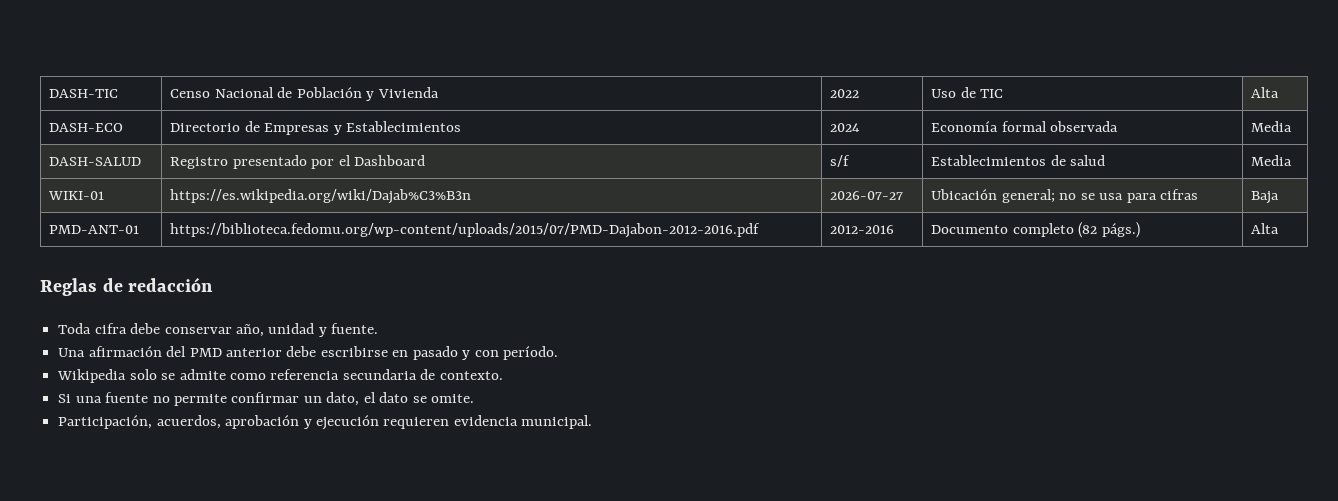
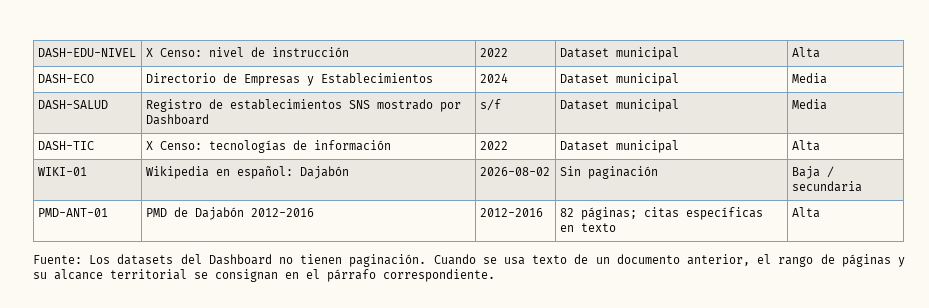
[49,89,119,98] [170,87,439,101] [830,89,860,98] [931,87,1004,98] DASH-TIC | Censo Nacional de Población y Vivienda | 2022 | Uso de TIC -> [37,48,136,57] [145,47,349,57] [479,48,508,57] [559,47,679,60] DASH-EDU-NIVEL | X Censo: nivel de instrucción | 2022 | Dataset municipal
[931,121,1119,132] Economía formal observada -> [559,73,679,86] Dataset municipal
[232,155,426,169] [830,155,851,167] [931,155,1106,166] [1251,155,1293,166] [48,191,105,200] [170,189,472,204] [830,191,904,200] [931,189,1199,203] presentado por el Dashboard | s/f | Establecimientos de salud | Media // WIKI-01 | https://es.wikipedia.org/wiki/Dajab%C3%B3n | 2026-07-27 | Ubicación general; no se usa para cifras -> [208,99,461,112] [145,114,209,125] [479,99,501,111] [559,99,679,112] [791,99,827,110] [37,141,94,150] [145,140,391,153] [479,141,508,150] [559,140,679,153] [791,140,820,151] [37,167,87,176] [145,166,349,179] [479,167,550,176] [559,166,658,179] de establecimientos SNS mostrado por Dashboard | s/f | Dataset municipal | Media // DASH-TIC | X Censo: tecnologías de información | 2022 | Dataset municipal | Alta // WIKI-01 | Wikipedia en español: Dajabón | 2026-08-02 | Sin paginación
(1280, 197) none -> [826,166,834,178] [791,181,862,192] / secundaria
[170,223,761,238] [830,225,895,234] [931,222,1140,238] [1251,223,1280,234] [40,277,214,296] [58,323,379,337] [58,346,559,360] [57,369,503,383] [58,392,475,406] [58,415,593,430] https://biblioteca.fedomu.org/wp-content/uploads/2015/07/PMD-Dajabon-2012-2016.pdf | 2012-2016 | Documento completo (82 págs.) | Alta // Reglas de redacción // Toda cifra debe conservar año, unidad y fuente. // Una afirmación del PMD anterior debe escribirse en pasado y con período. // Wikipedia solo se admite como referencia secundaria de contexto. // Si una fuente no permite confirmar un dato, el dato se omite. // Participación, acuerdos, aprobación y ejecución requieren evidencia municipal. -> [145,207,314,220] [479,208,543,217] [559,207,763,220] [559,223,616,232] [791,207,820,218] [33,254,906,267] [33,269,495,282] PMD de Dajabón 2012-2016 | 2012-2016 | 82 páginas; citas específicas en texto | Alta // Fuente: Los datasets del Dashboard no tienen paginación. Cuando se usa texto de un documento anterior, el rango de páginas y su alcance territorial se consignan en el párrafo correspondiente.

